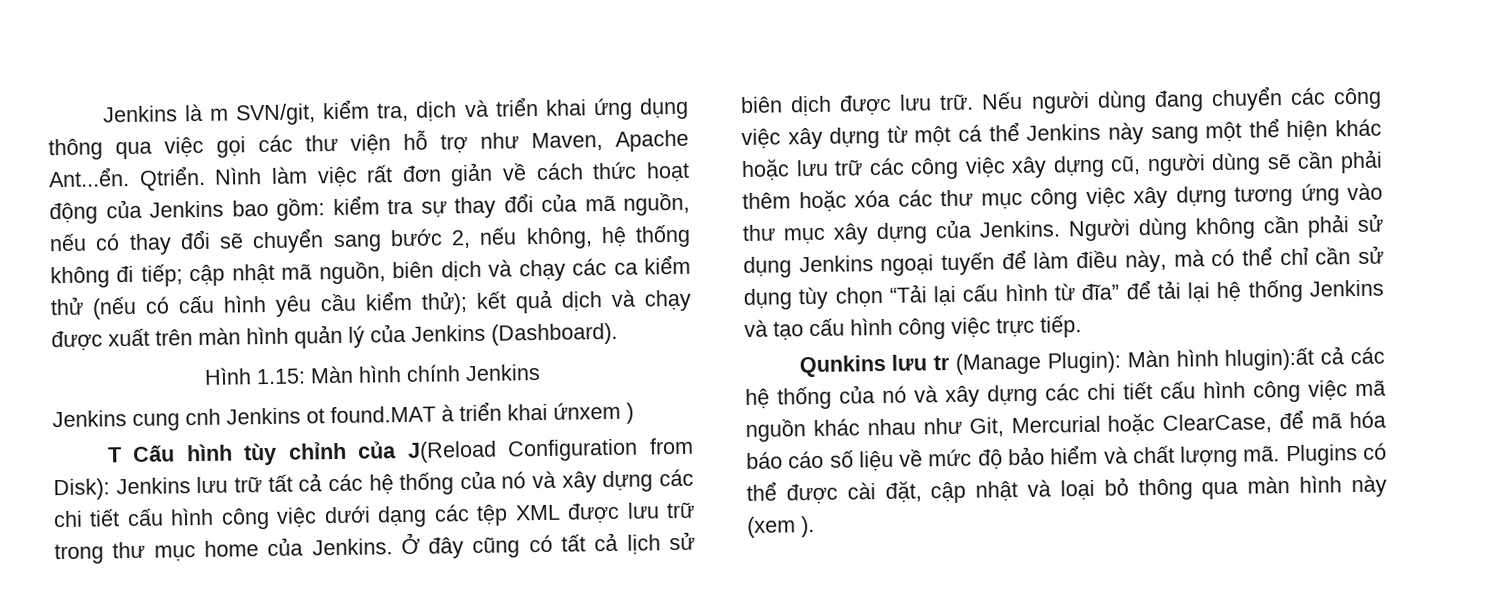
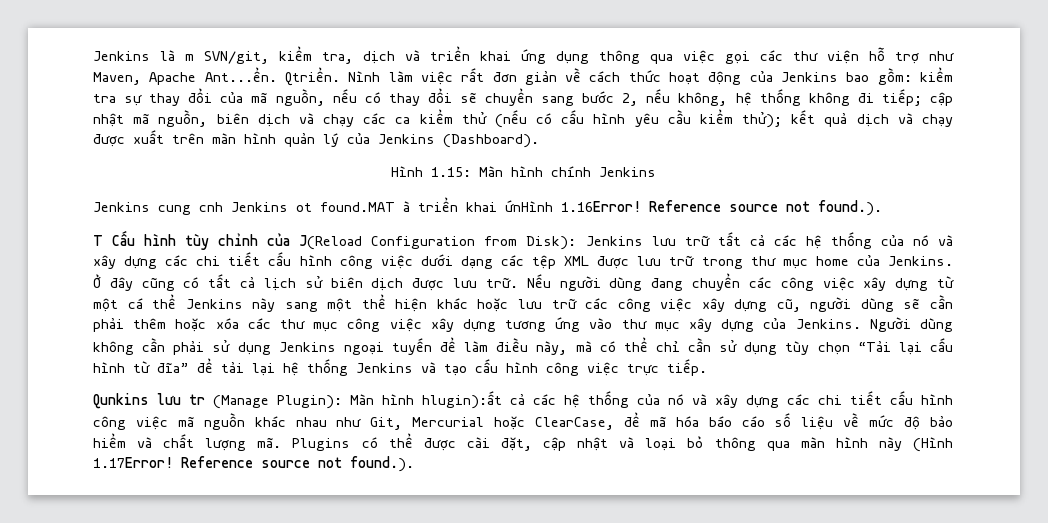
[553,401,634,424] ứnxem ) -> [505,200,882,216] ứnHình 1.16Error! Reference source not found.).
[747,516,815,538] (xem ). -> [912,437,953,452] [93,456,414,472] (Hình 1.17Error! Reference source not found.).

